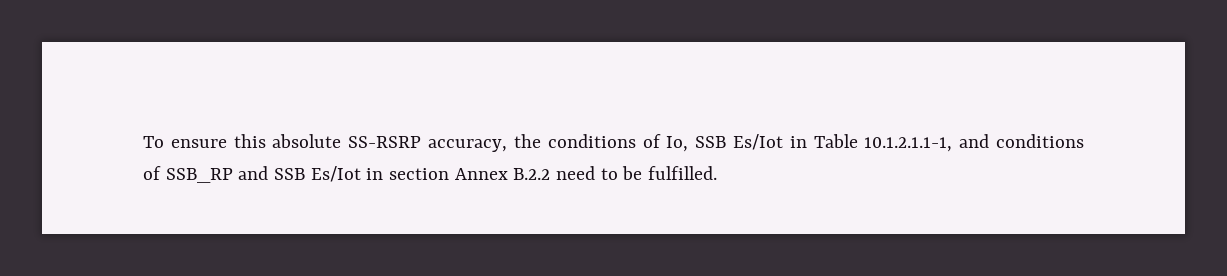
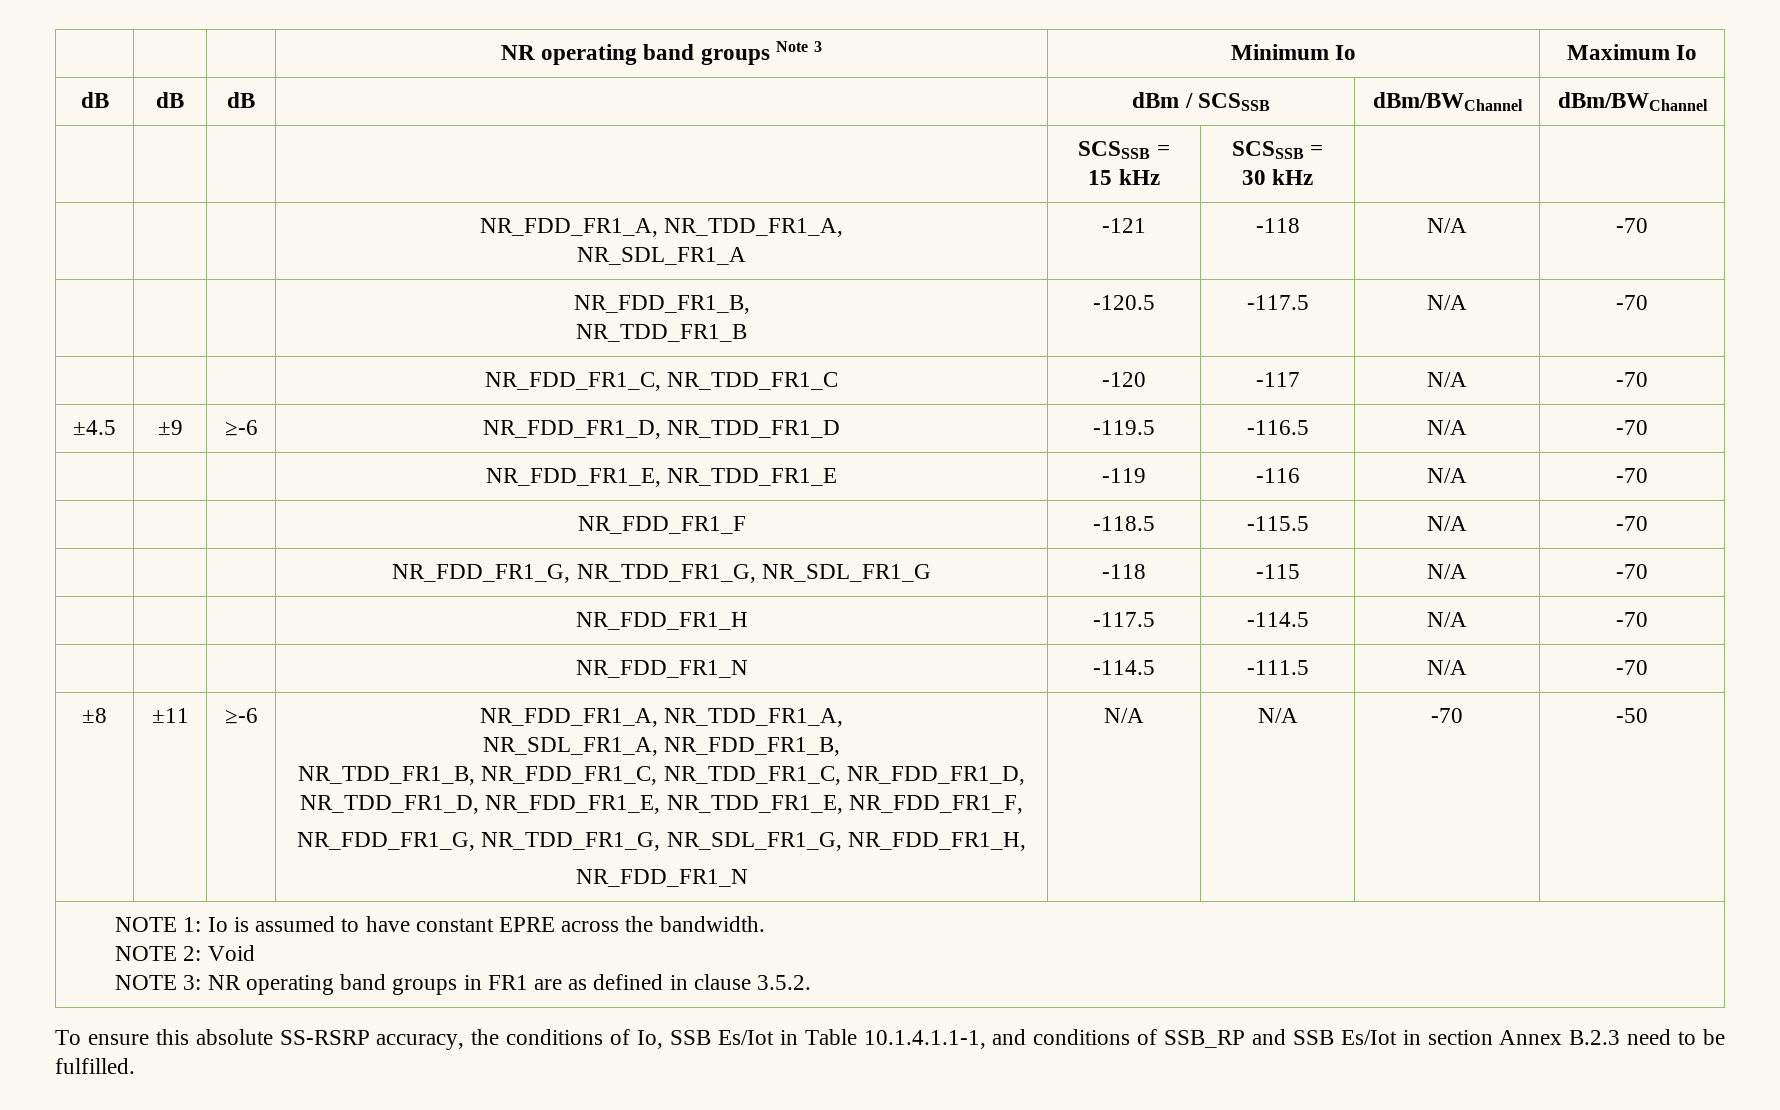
(143, 142) none -> [500,41,823,65] [1230,44,1357,60] [1566,44,1698,60] [80,92,109,108] [156,92,184,108] [227,92,255,108] [1132,92,1270,111] [1372,92,1523,111] [1557,92,1708,111] [1078,141,1170,159] [1088,169,1160,185] [1231,141,1324,159] [1241,169,1314,185] [479,218,844,237] [577,247,746,265] [1102,218,1146,233] [1255,218,1300,233] [1427,218,1467,233] [1616,218,1648,233] [573,295,750,314] [576,324,747,342] [1093,295,1155,310] [1246,295,1309,310] [1427,295,1467,310] [1616,295,1648,310] [484,372,839,391] [1102,372,1146,387] [1255,372,1300,387] [1427,372,1467,387] [1616,372,1648,387] [73,420,116,435] [157,420,183,435] [224,420,258,436] [482,420,841,439] [1093,420,1155,435] [1246,420,1309,435] [1427,420,1467,435] [1616,420,1648,435] [485,468,838,487] [1102,468,1146,483] [1255,468,1300,483] [1427,468,1467,483] [1616,468,1648,483] [577,516,746,534] [1093,516,1155,531] [1246,516,1309,531] [1427,516,1467,531] [1616,516,1648,531] [392,564,931,583] [1102,564,1146,579] [1255,564,1300,579] [1427,564,1467,579] [1616,564,1648,579] [575,612,748,630] [1093,612,1155,627] [1246,612,1309,627] [1427,612,1467,627] [1616,612,1648,627] [575,660,748,678] [1093,660,1155,675] [1246,660,1309,675] [1427,660,1467,675] [1616,660,1648,675] [82,708,107,723] [151,708,189,723] [224,708,258,724] [479,708,844,727] [482,737,841,756] [298,766,1025,785] [300,795,1023,814] [297,832,1026,851] [575,869,748,887] [1104,708,1144,723] [1257,708,1298,723] [1431,708,1463,723] [1616,708,1648,723] [115,916,765,932] [115,945,255,961] [115,974,812,995] | | | NR operating band groups Note 3 | Minimum Io | Maximum Io // dB | dB | dB | | dBm / SCSSSB | dBm/BWChannel | dBm/BWChannel // | | | | SCSSSB = 15 kHz | SCSSSB = 30 kHz | | // | | | NR_FDD_FR1_A, NR_TDD_FR1_A, // NR_SDL_FR1_A | -121 | -118 | N/A | -70 // | | | NR_FDD_FR1_B, // NR_TDD_FR1_B | -120.5 | -117.5 | N/A | -70 // | | | NR_FDD_FR1_C, NR_TDD_FR1_C | -120 | -117 | N/A | -70 // ±4.5 | ±9 | ≥-6 | NR_FDD_FR1_D, NR_TDD_FR1_D | -119.5 | -116.5 | N/A | -70 // | | | NR_FDD_FR1_E, NR_TDD_FR1_E | -119 | -116 | N/A | -70 // | | | NR_FDD_FR1_F | -118.5 | -115.5 | N/A | -70 // | | | NR_FDD_FR1_G, NR_TDD_FR1_G, NR_SDL_FR1_G | -118 | -115 | N/A | -70 // | | | NR_FDD_FR1_H | -117.5 | -114.5 | N/A | -70 // | | | NR_FDD_FR1_N | -114.5 | -111.5 | N/A | -70 // ±8 | ±11 | ≥-6 | NR_FDD_FR1_A, NR_TDD_FR1_A, // NR_SDL_FR1_A, NR_FDD_FR1_B, // NR_TDD_FR1_B, NR_FDD_FR1_C, NR_TDD_FR1_C, NR_FDD_FR1_D, NR_TDD_FR1_D, NR_FDD_FR1_E, NR_TDD_FR1_E, NR_FDD_FR1_F, // NR_FDD_FR1_G, NR_TDD_FR1_G, NR_SDL_FR1_G, NR_FDD_FR1_H, // NR_FDD_FR1_N | N/A | N/A | -70 | -50 // NOTE 1: Io is assumed to have constant EPRE across the bandwidth. // NOTE 2: Void // NOTE 3: NR operating band groups in FR1 are as defined in clause 3.5.2. //
[864,137,953,152] 10.1.2.1.1-1, -> [863,1030,986,1049] 10.1.4.1.1-1,
[513,168,551,180] B.2.2 -> [1569,1030,1621,1045] B.2.3

